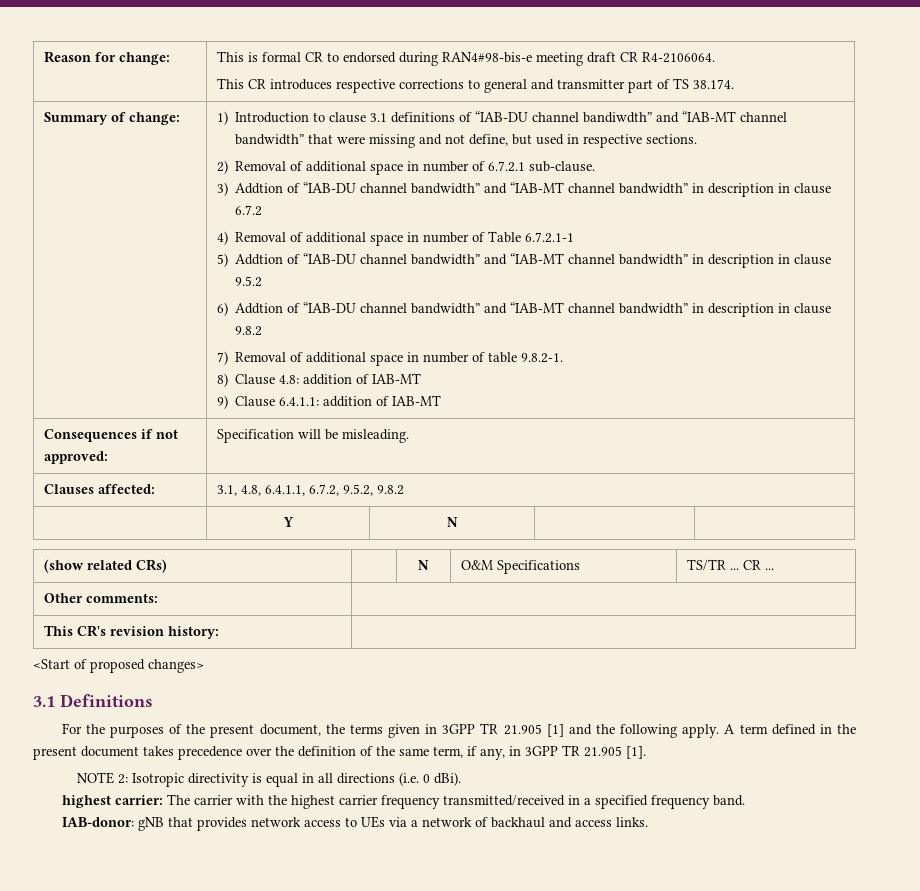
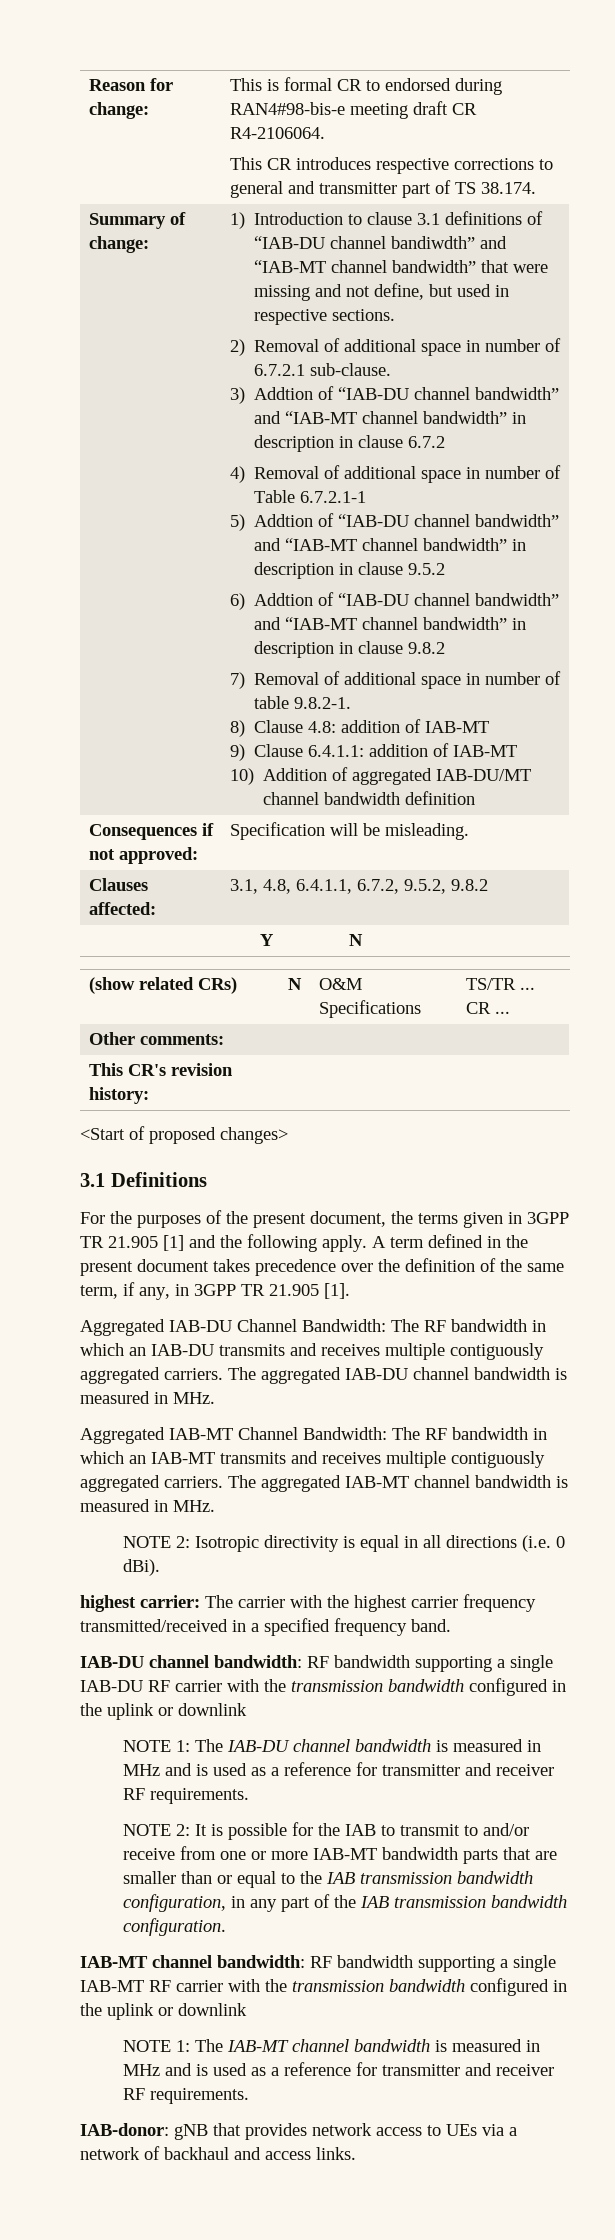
(441, 400) none -> [229,767,532,785] [263,791,476,805] // 10) Addition of aggregated IAB-DU/MT channel bandwidth definition
(646, 752) none -> [80,1319,546,1336] [80,1343,544,1360] [80,1367,567,1384] [80,1391,215,1404] [80,1427,547,1444] [80,1451,545,1468] [80,1475,568,1492] [80,1499,215,1512] // Aggregated IAB-DU Channel Bandwidth: The RF bandwidth in which an IAB-DU transmits and receives multiple contiguously aggregated carriers. The aggregated IAB-DU channel bandwidth is measured in MHz. // Aggregated IAB-MT Channel Bandwidth: The RF bandwidth in which an IAB-MT transmits and receives multiple contiguously aggregated carriers. The aggregated IAB-MT channel bandwidth is measured in MHz.
(745, 800) none -> [80,1655,553,1672] [80,1678,566,1696] [80,1703,247,1720] [122,1739,541,1752] [122,1762,554,1776] [122,1788,249,1804] [122,1822,529,1840] [122,1846,557,1864] [122,1871,533,1888] [122,1894,567,1912] [122,1918,226,1936] [80,1955,556,1972] [80,1978,567,1996] [80,2003,247,2020] [122,2039,540,2052] [122,2062,554,2076] [122,2088,249,2104] // IAB-DU channel bandwidth: RF bandwidth supporting a single IAB-DU RF carrier with the transmission bandwidth configured in the uplink or downlink // NOTE 1: The IAB-DU channel bandwidth is measured in MHz and is used as a reference for transmitter and receiver RF requirements. // NOTE 2: It is possible for the IAB to transmit to and/or receive from one or more IAB-MT bandwidth parts that are smaller than or equal to the IAB transmission bandwidth configuration, in any part of the IAB transmission bandwidth configuration. // IAB-MT channel bandwidth: RF bandwidth supporting a single IAB-MT RF carrier with the transmission bandwidth configured in the uplink or downlink // NOTE 1: The IAB-MT channel bandwidth is measured in MHz and is used as a reference for transmitter and receiver RF requirements.

